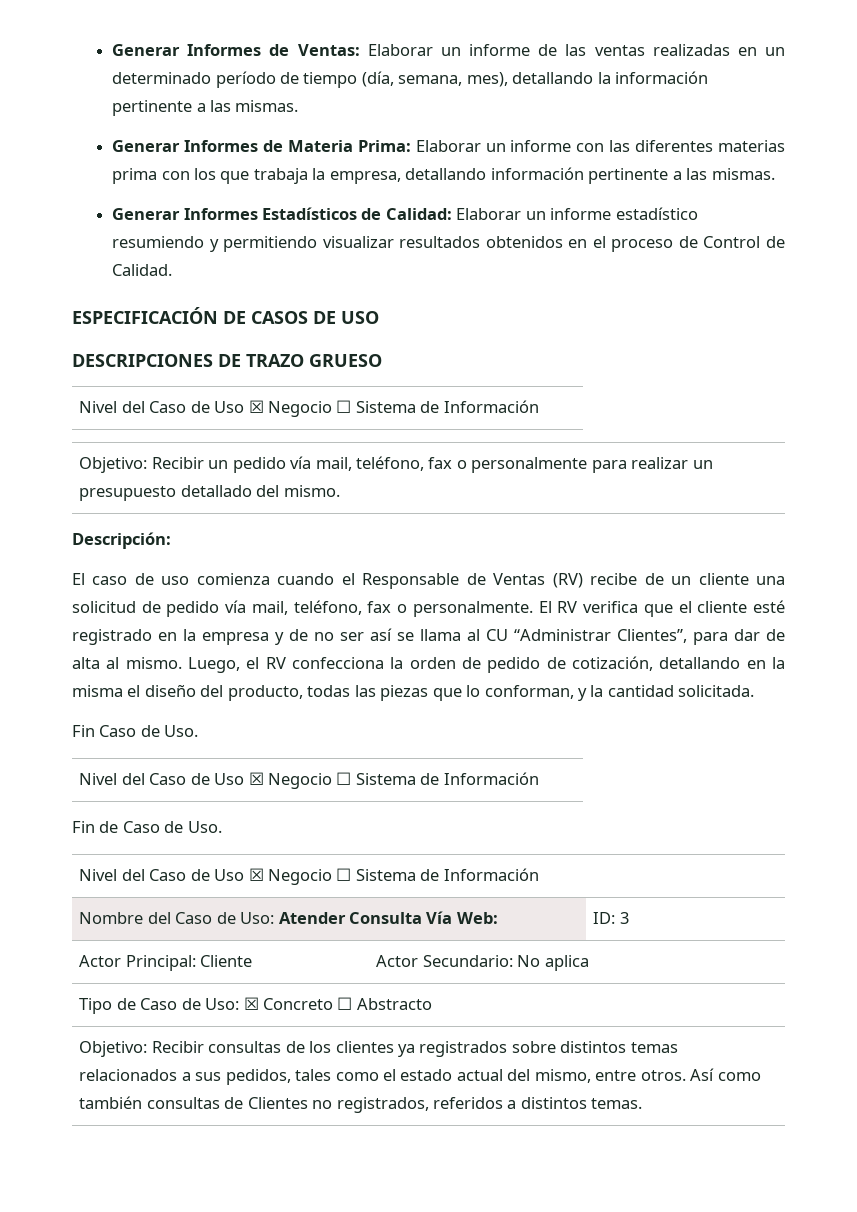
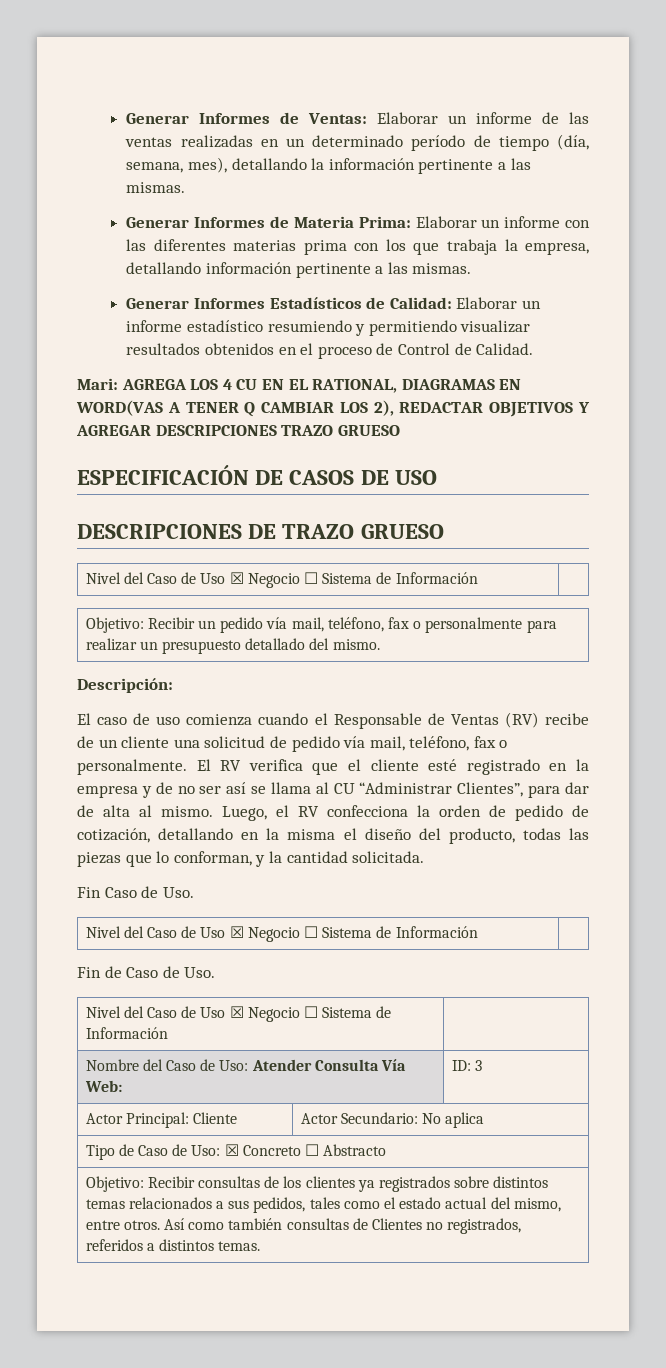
(173, 270) none -> [77,378,522,393] [76,400,590,417] [76,425,400,436] // Mari: AGREGA LOS 4 CU EN EL RATIONAL, DIAGRAMAS EN WORD(VAS A TENER Q CAMBIAR LOS 2), REDACTAR OBJETIVOS Y AGREGAR DESCRIPCIONES TRAZO GRUESO

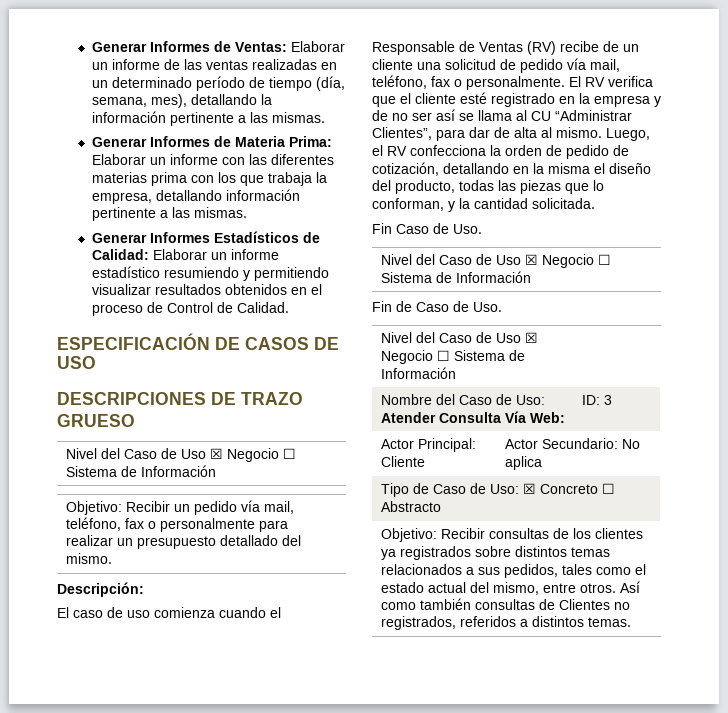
[77,378,522,393] [76,400,590,417] [76,425,400,436] // Mari: AGREGA LOS 4 CU EN EL RATIONAL, DIAGRAMAS EN WORD(VAS A TENER Q CAMBIAR LOS 2), REDACTAR OBJETIVOS Y AGREGAR DESCRIPCIONES TRAZO GRUESO -> (289, 307) none

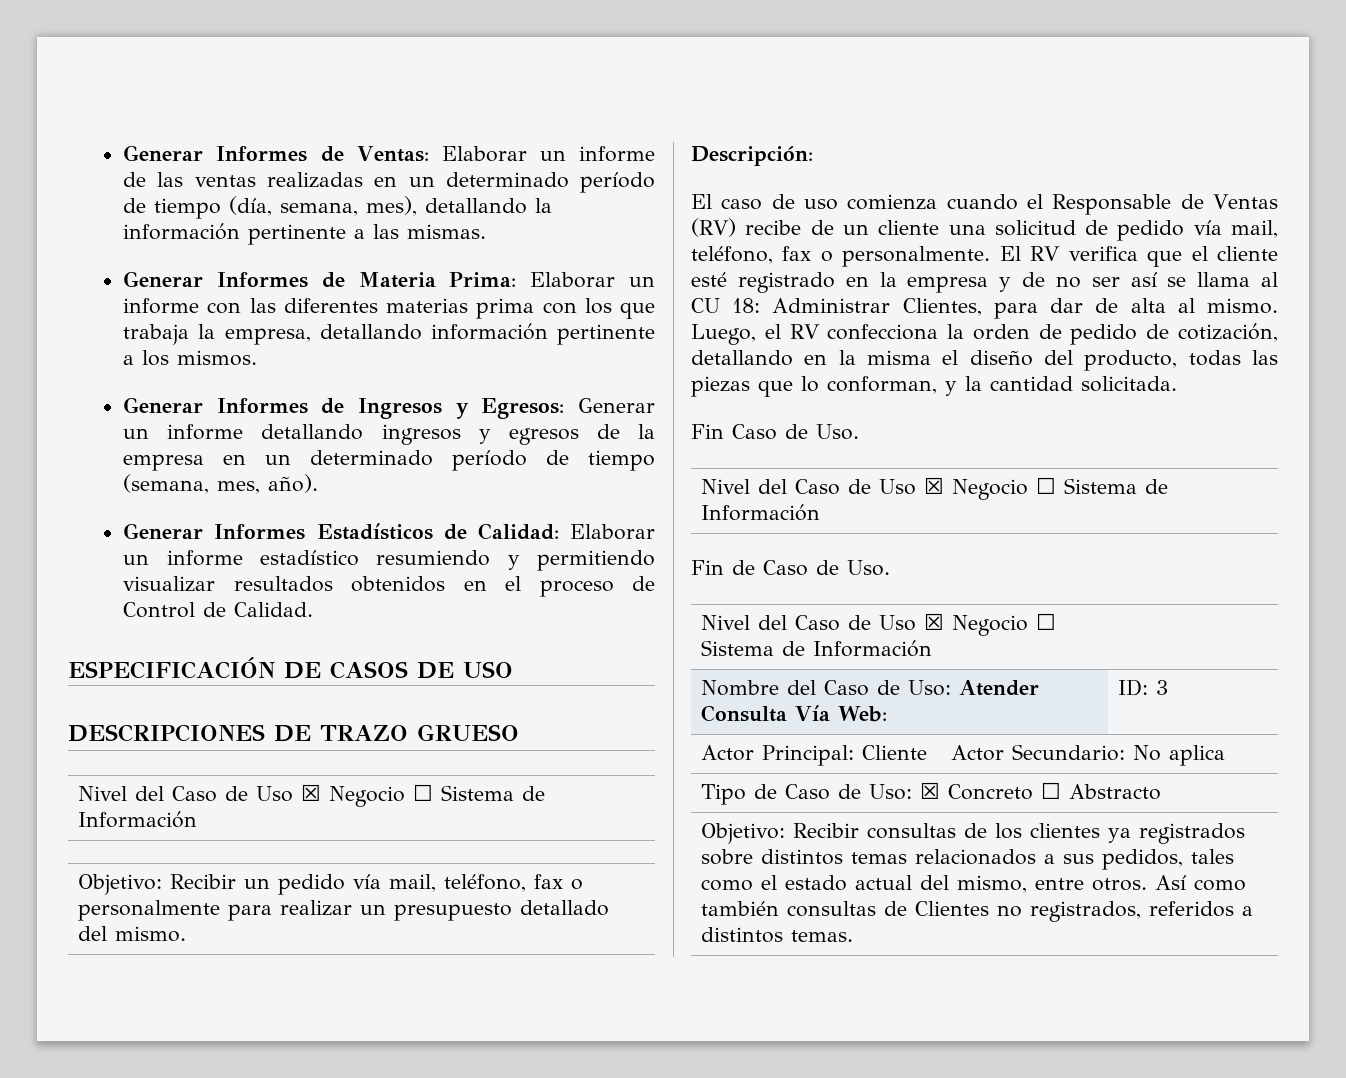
[171,207,247,218] las mismas. -> [142,350,258,366] [123,397,655,419] [123,424,655,445] [123,450,655,471] [123,474,319,494] los mismos. // Generar Informes de Ingresos y Egresos: Generar un informe detallando ingresos y egresos de la empresa en un determinado período de tiempo (semana, mes, año).
[555,110,632,121] [372,127,432,140] “Administrar Clientes”, -> [732,298,982,316] 18: Administrar Clientes,

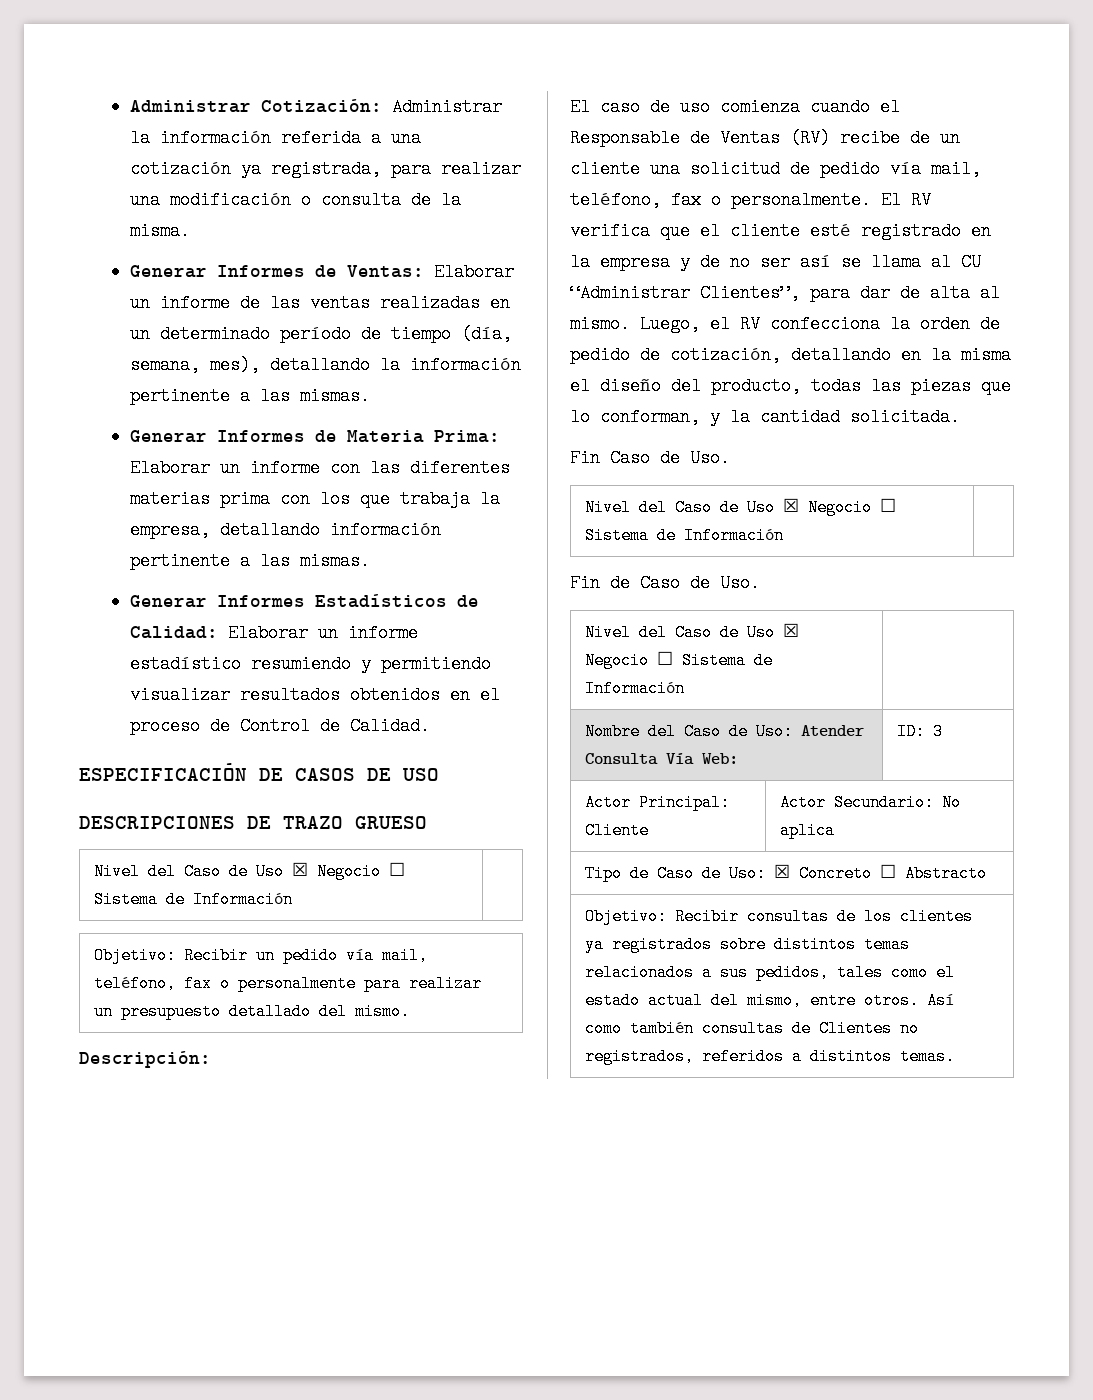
(123, 153) none -> [129,98,502,116] [129,129,421,147] [129,160,521,178] [129,191,461,209] [129,222,190,240] Administrar Cotización: Administrar la información referida a una cotización ya registrada, para realizar una modificación o consulta de la misma. //
[142,350,258,366] [123,397,655,419] [123,424,655,445] [123,450,655,471] [123,474,319,494] los mismos. // Generar Informes de Ingresos y Egresos: Generar un informe detallando ingresos y egresos de la empresa en un determinado período de tiempo (semana, mes, año). -> [259,552,370,570] las mismas.
[732,298,982,316] 18: Administrar Clientes, -> [570,284,800,302] “Administrar Clientes”,

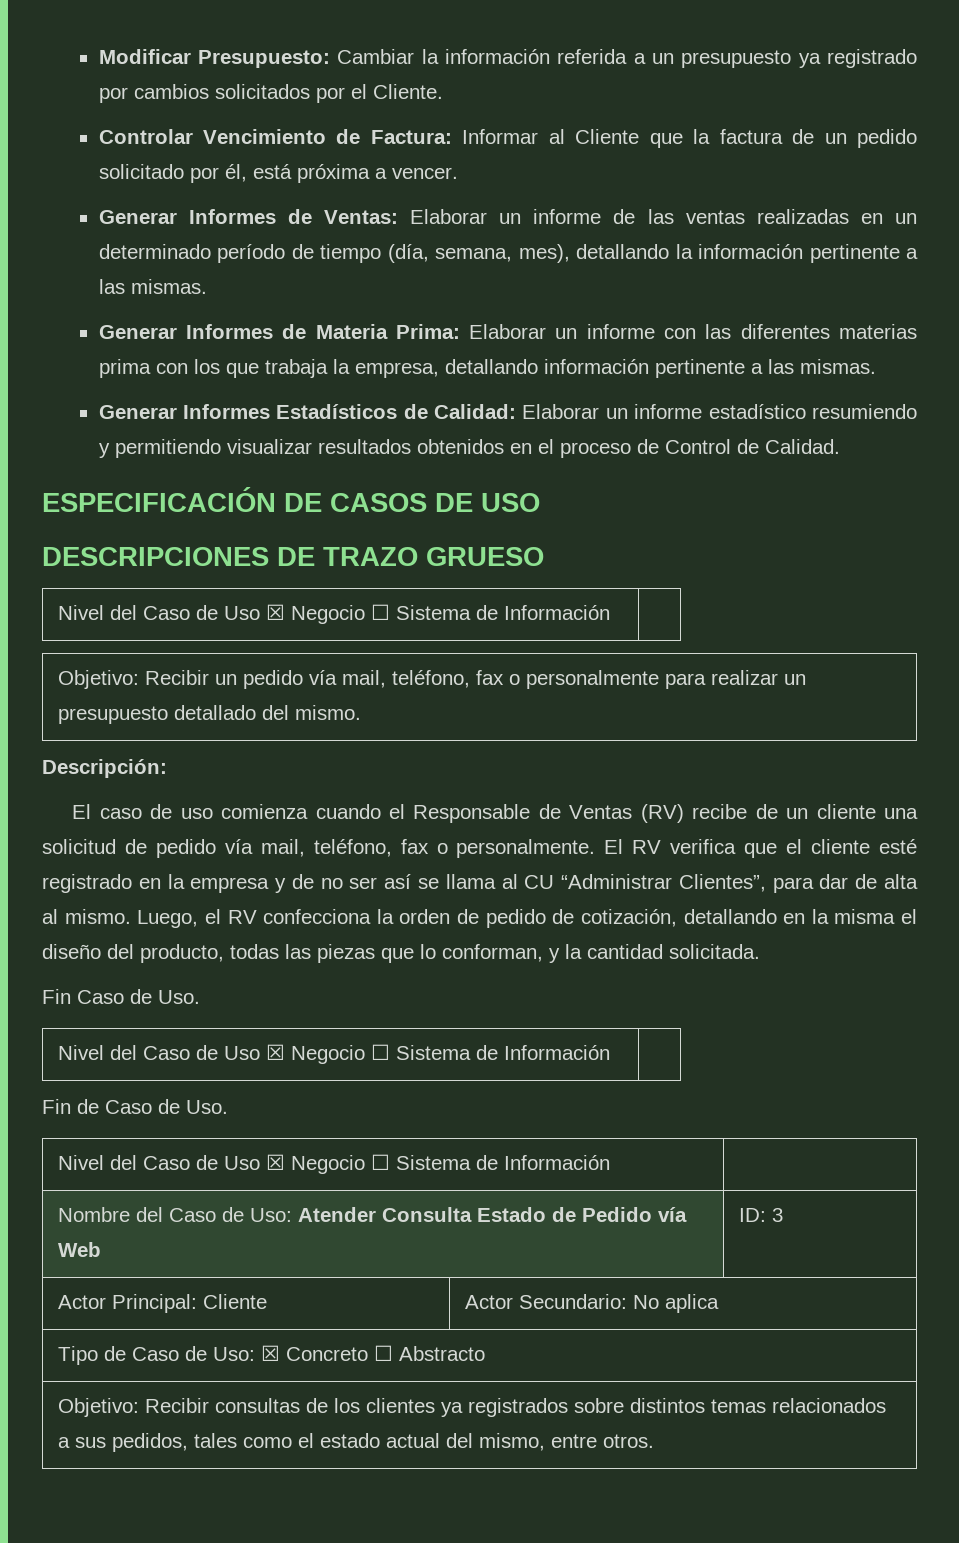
[129,98,502,116] Administrar Cotización: Administrar -> [98,49,415,68] Modificar Presupuesto: Cambiar
[390,129,421,147] [129,160,521,178] [129,191,461,209] [129,222,190,240] una cotización ya registrada, para realizar una modificación o consulta de la misma. -> [651,49,917,68] [98,84,443,103] [98,129,917,148] [98,164,458,183] un presupuesto ya registrado por cambios solicitados por el Cliente. // Controlar Vencimiento de Factura: Informar al Cliente que la factura de un pedido solicitado por él, está próxima a vencer.
[666,753,739,765] Vía Web: -> [476,1207,687,1222] [57,1242,101,1257] Estado de Pedido vía Web
[927,992,955,1009] [585,1020,920,1037] [585,1048,956,1065] Así como también consultas de Clientes no registrados, referidos a distintos temas. -> (654, 1441) none

